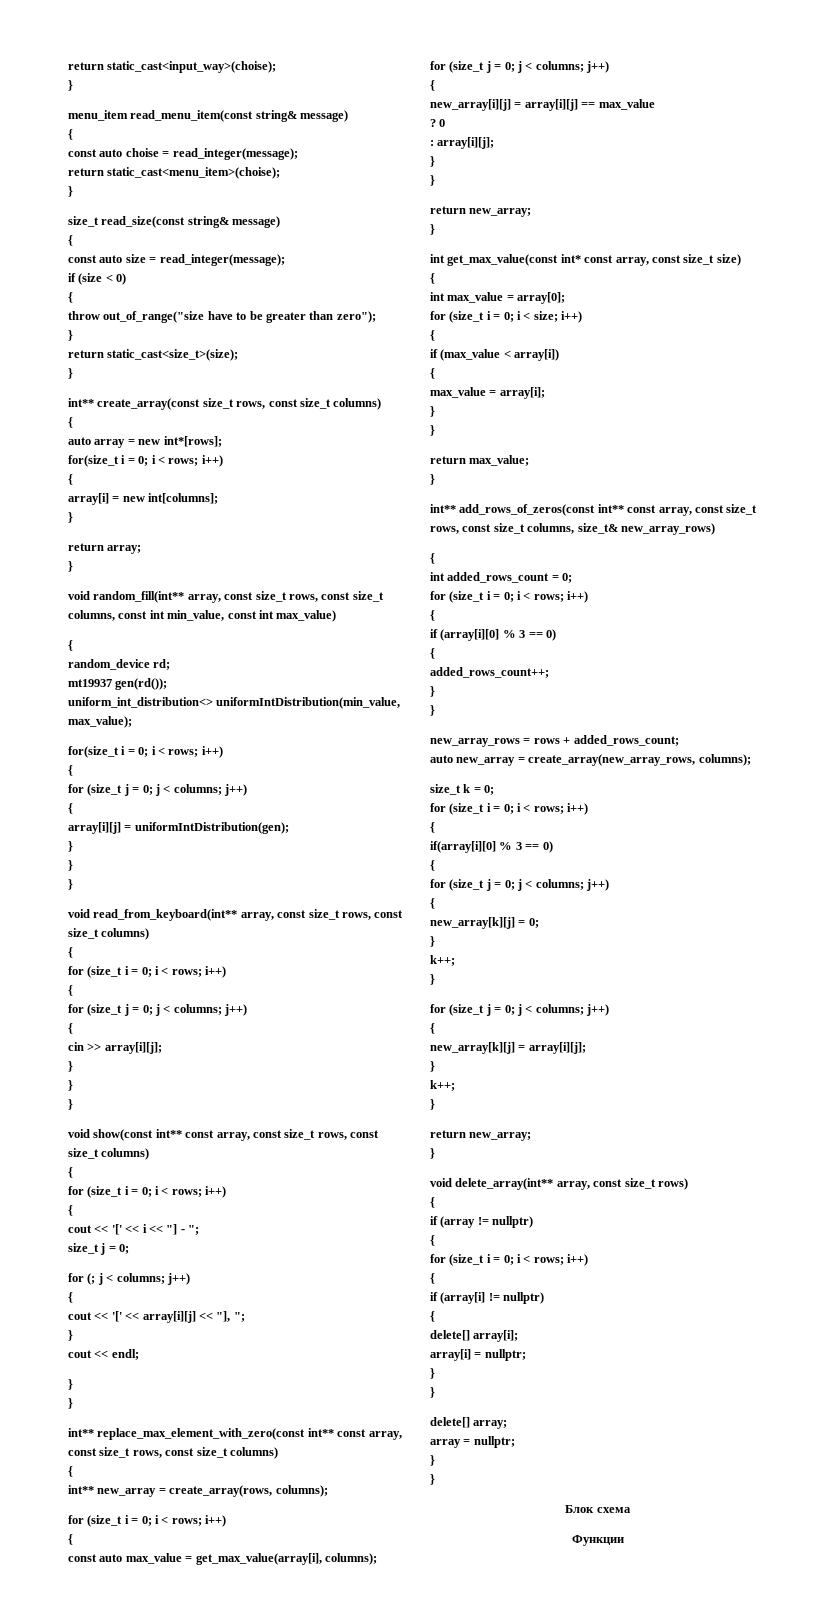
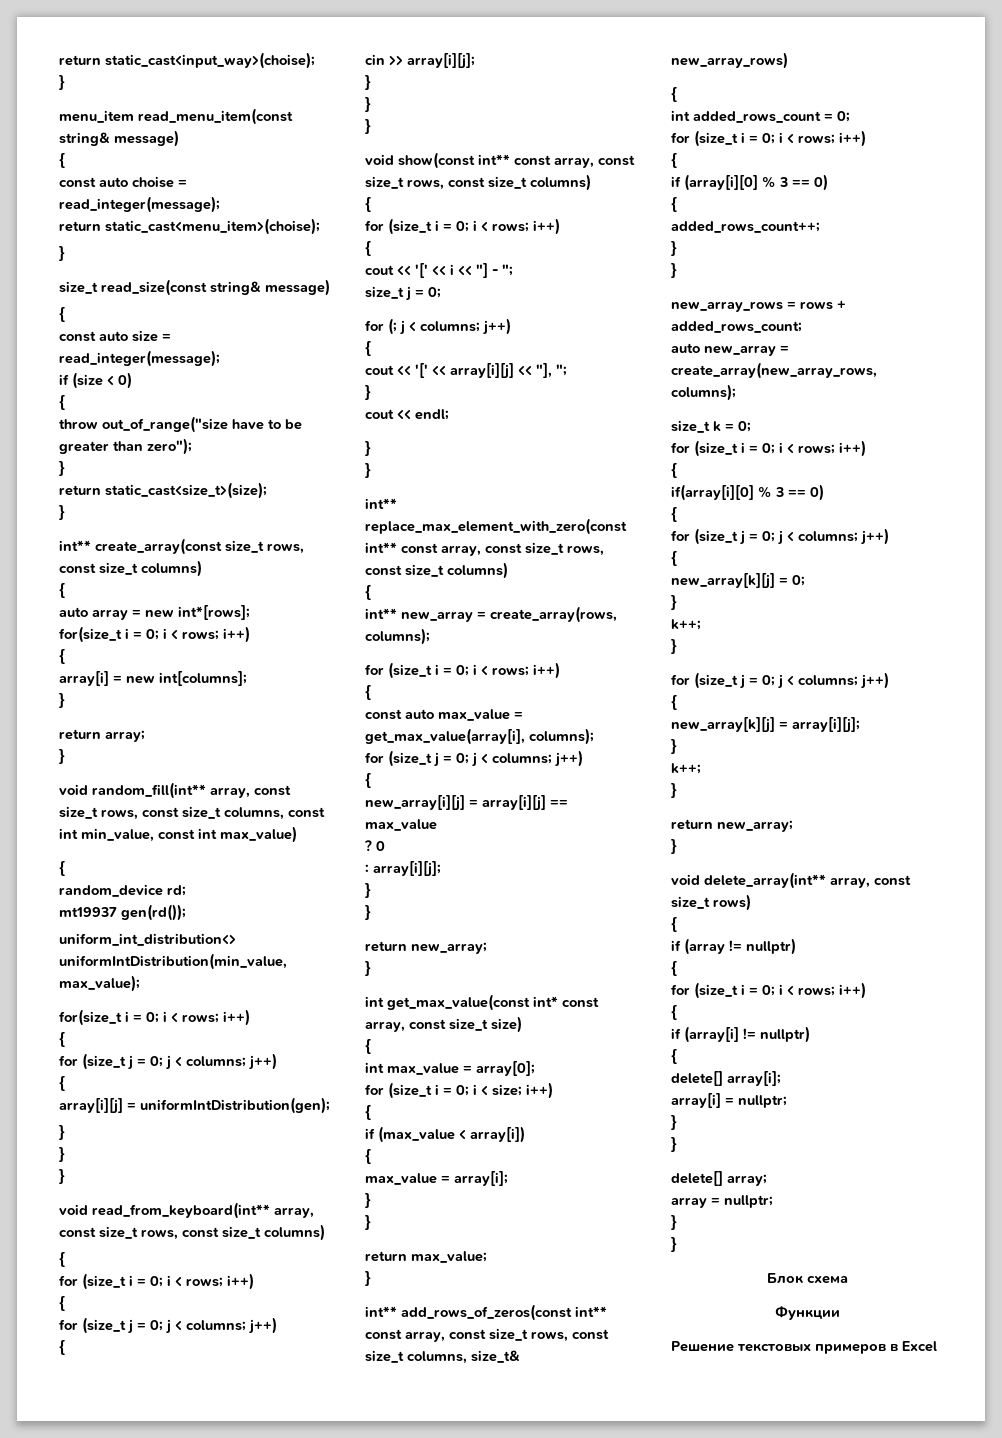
(624, 1540) none -> [671,1341,937,1354] // Решение текстовых примеров в Excel

